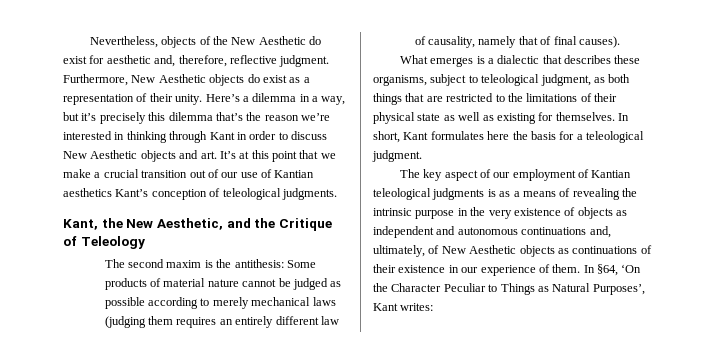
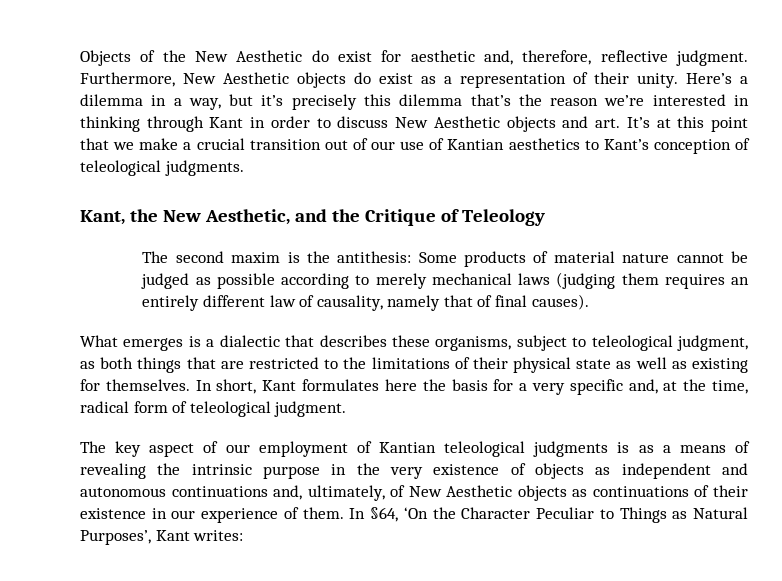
[89,36,197,48] Nevertheless, objects -> [80,50,131,66] Objects
(112, 192) none -> [584,140,599,150] to
(583, 137) none -> [531,379,748,395] [80,401,188,413] very specific and, at the time, radical form of

